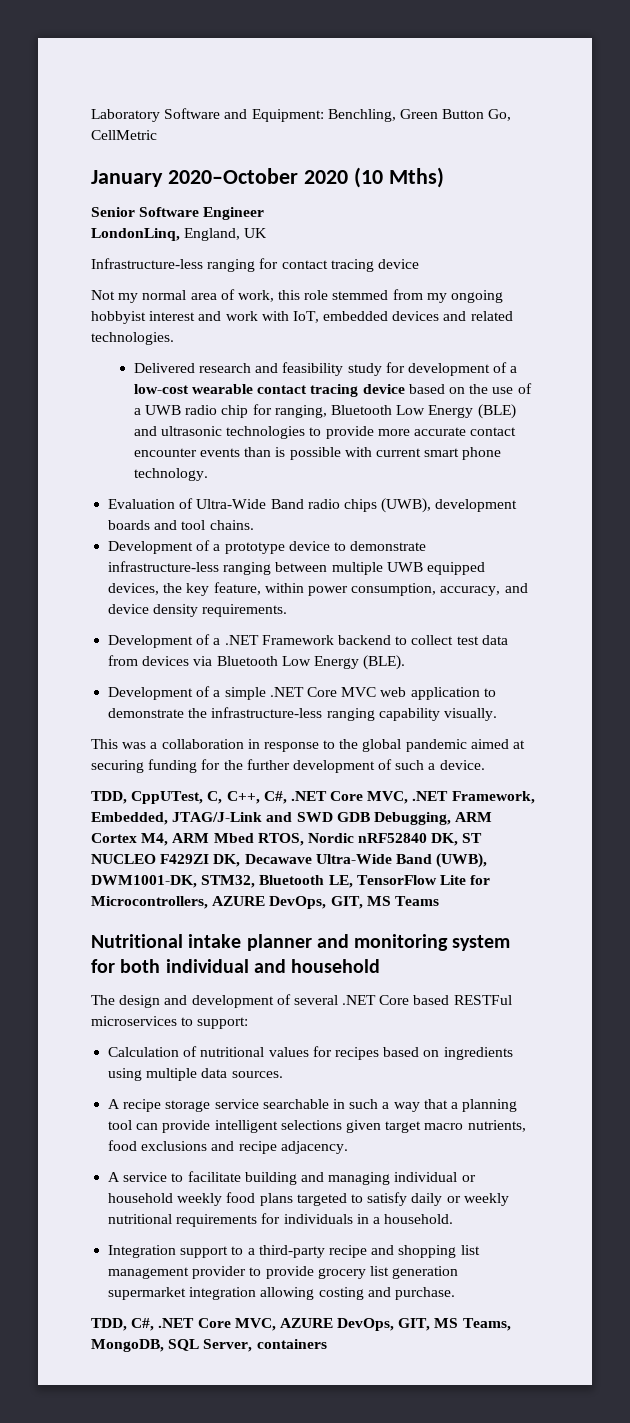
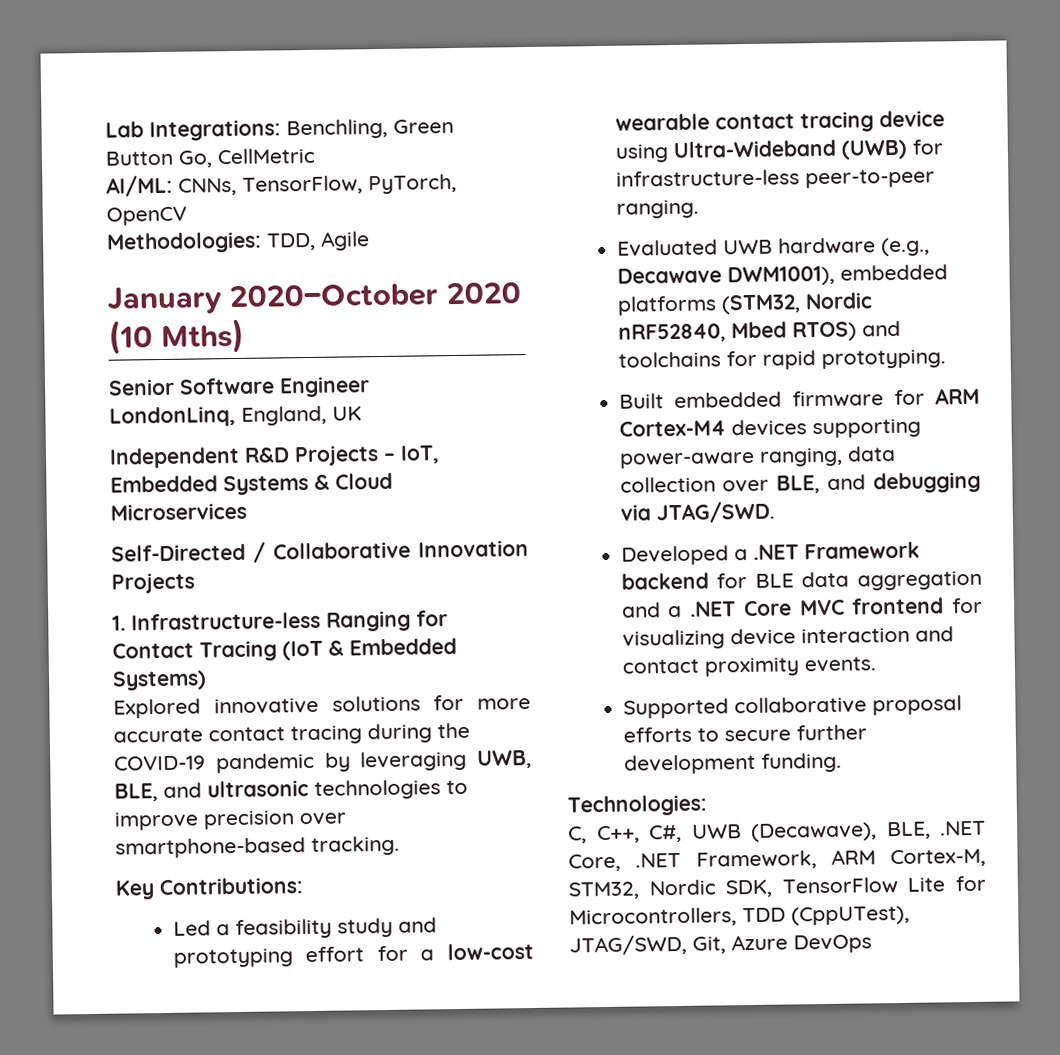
[91,108,324,122] Laboratory Software and Equipment: -> [105,119,281,142] Lab Integrations:
(157, 135) none -> [106,173,457,197] [106,206,187,226] [106,231,370,254] // AI/ML: CNNs, TensorFlow, PyTorch, OpenCV // Methodologies: TDD, Agile
[91,258,419,272] [91,289,504,303] [91,311,513,324] [91,332,174,345] [133,362,508,376] Infrastructure-less ranging for contact tracing device // Not my normal area of work, this role stemmed from my ongoing hobbyist interest and work with IoT, embedded devices and related technologies. // Delivered research and feasibility study for development of -> [109,445,440,469] [110,472,393,496] [110,502,247,521] [111,540,529,563] [111,572,195,594] [112,610,448,632] [112,638,457,662] [112,670,207,691] [113,694,531,719] [113,722,470,745] [114,750,532,774] [114,779,468,802] [114,810,347,831] [115,835,400,859] [115,877,303,900] [172,917,437,940] [172,945,408,968] Independent R&D Projects – IoT, Embedded Systems & Cloud Microservices // Self-Directed / Collaborative Innovation Projects // 1. Infrastructure-less Ranging for Contact Tracing (IoT & Embedded Systems) // Explored innovative solutions for more accurate contact tracing during the COVID-19 pandemic by leveraging UWB, BLE, and ultrasonic technologies to improve precision over smartphone-based tracking. // Key Contributions: // Led a feasibility study and prototyping effort for
[408,383,532,394] [133,404,516,419] [133,426,517,439] [133,447,502,460] [133,468,208,481] [108,498,518,513] [108,520,254,530] [108,540,427,554] [108,561,485,575] [108,582,528,596] [108,604,288,617] [108,634,508,648] [108,655,406,670] [108,686,496,700] [108,707,497,721] [91,739,526,752] [91,759,485,773] [91,791,535,804] [91,812,493,825] [91,833,483,846] [91,853,488,868] [91,875,491,888] [91,896,439,909] [91,934,511,951] [91,959,381,973] [91,994,512,1008] [91,1016,249,1029] [108,1046,513,1060] [108,1068,283,1081] [108,1099,518,1112] [108,1120,526,1133] [108,1140,348,1154] [108,1171,476,1185] [108,1192,509,1206] [108,1213,454,1227] [108,1245,480,1258] [108,1266,459,1279] [108,1287,455,1300] [91,1318,511,1331] [91,1339,327,1352] based on the use of a UWB radio chip for ranging, Bluetooth Low Energy (BLE) and ultrasonic technologies to provide more accurate contact encounter events than is possible with current smart phone technology. // Evaluation of Ultra-Wide Band radio chips (UWB), development boards and tool chains. // Development of a prototype device to demonstrate infrastructure-less ranging between multiple UWB equipped devices, the key feature, within power consumption, accuracy, and device density requirements. // Development of a .NET Framework backend to collect test data from devices via Bluetooth Low Energy (BLE). // Development of a simple .NET Core MVC web application to demonstrate the infrastructure-less ranging capability visually. // This was a collaboration in response to the global pandemic aimed at securing funding for the further development of such a device. // TDD, CppUTest, C, C++, C#, .NET Core MVC, .NET Framework, Embedded, JTAG/J-Link and SWD GDB Debugging, ARM Cortex M4, ARM Mbed RTOS, Nordic nRF52840 DK, ST NUCLEO F429ZI DK, Decawave Ultra-Wide Band (UWB), DWM1001-DK, STM32, Bluetooth LE, TensorFlow Lite for Microcontrollers, AZURE DevOps, GIT, MS Teams // Nutritional intake planner and monitoring system for both individual and household // The design and development of several .NET Core based RESTFul microservices to support: // Calculation of nutritional values for recipes based on ingredients using multiple data sources. // A recipe storage service searchable in such a way that a planning tool can provide intelligent selections given target macro nutrients, food exclusions and recipe adjacency. // A service to facilitate building and managing individual or household weekly food plans targeted to satisfy daily or weekly nutritional requirements for individuals in a household. // Integration support to a third-party recipe and shopping list management provider to provide grocery list generation supermarket integration allowing costing and purchase. // TDD, C#, .NET Core MVC, AZURE DevOps, GIT, MS Teams, MongoDB, SQL Server, containers -> [614,139,943,163] [615,168,935,189] [615,199,699,219] [616,237,930,257] [616,264,948,287] [616,292,873,316] [617,320,901,343] [617,349,946,370] [618,387,981,409] [618,418,921,439] [619,446,896,469] [619,471,981,494] [619,500,775,524] [620,541,920,566] [620,570,982,591] [621,597,983,618] [621,626,954,650] [621,656,876,677] [622,695,962,719] [622,724,867,743] [623,752,842,775] [567,794,707,817] [568,820,986,844] [568,848,986,872] [568,875,986,900] [569,905,910,928] [569,934,872,956] using Ultra-Wideband (UWB) for infrastructure-less peer-to-peer ranging. // Evaluated UWB hardware (e.g., Decawave DWM1001), embedded platforms (STM32, Nordic nRF52840, Mbed RTOS) and toolchains for rapid prototyping. // Built embedded firmware for ARM Cortex-M4 devices supporting power-aware ranging, data collection over BLE, and debugging via JTAG/SWD. // Developed a .NET Framework backend for BLE data aggregation and a .NET Core MVC frontend for visualizing device interaction and contact proximity events. // Supported collaborative proposal efforts to secure further development funding. // Technologies: // C, C++, C#, UWB (Decawave), BLE, .NET Core, .NET Framework, ARM Cortex-M, STM32, Nordic SDK, TensorFlow Lite for Microcontrollers, TDD (CppUTest), JTAG/SWD, Git, Azure DevOps

